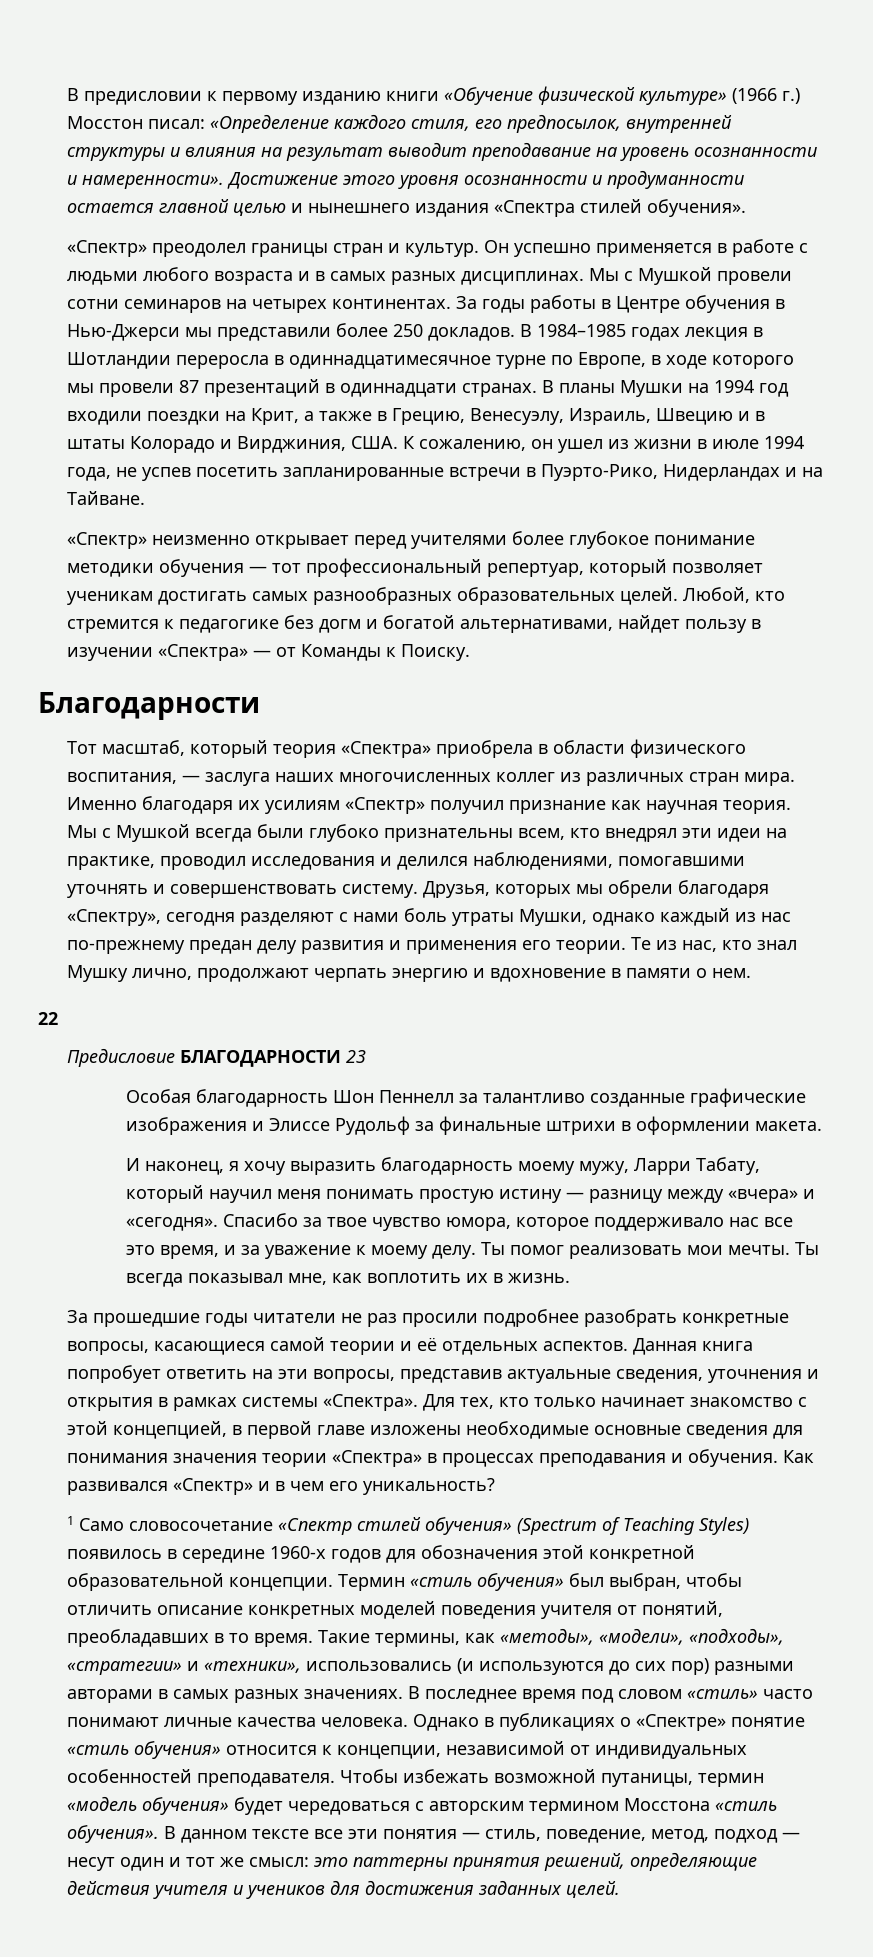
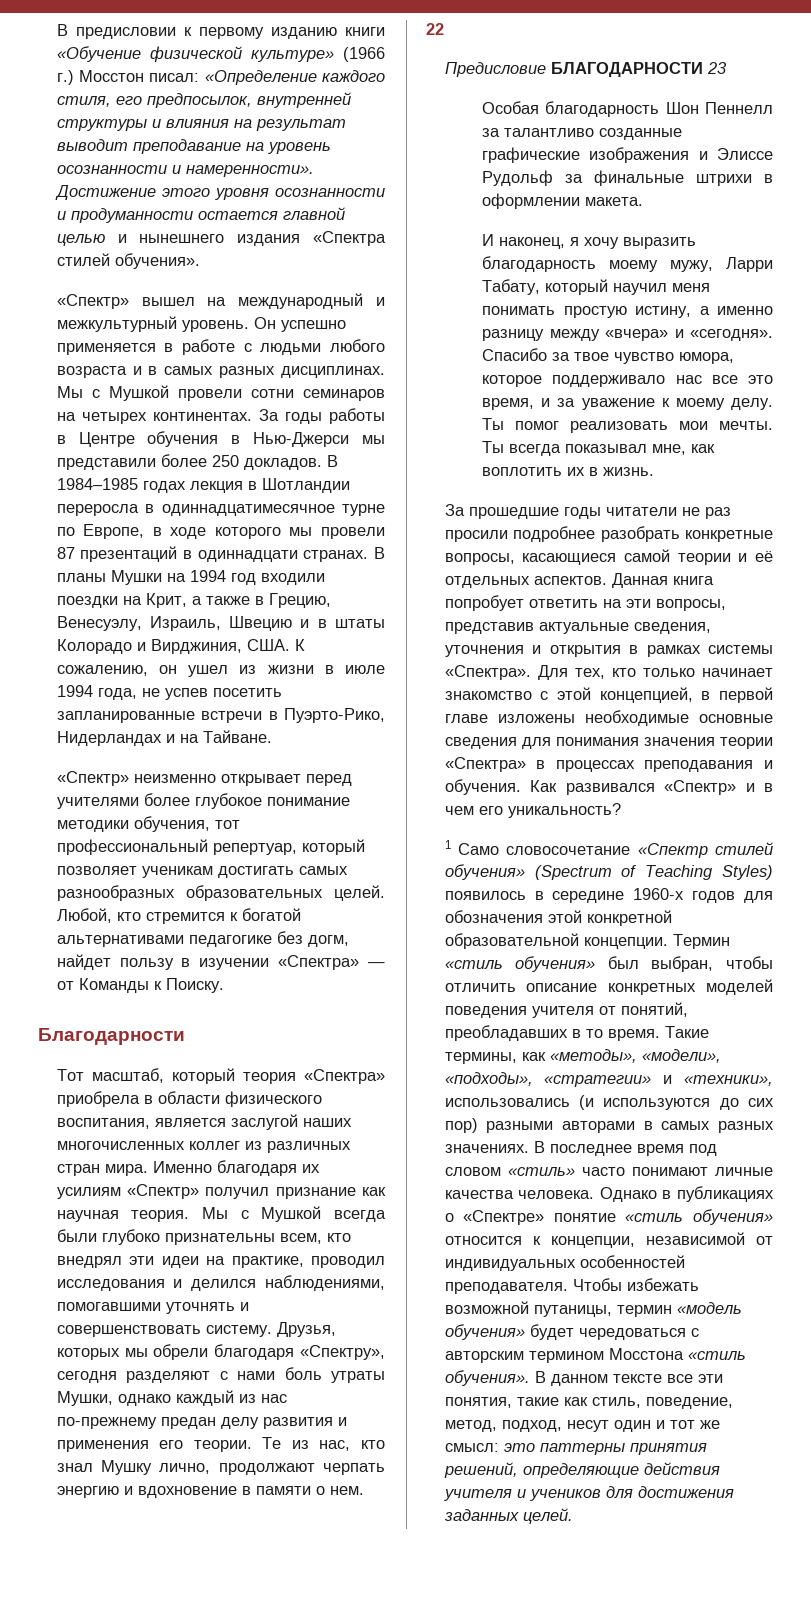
[152,243,480,257] преодолел границы стран и культур. -> [141,293,386,309] [56,316,249,332] вышел на международный и межкультурный уровень.
[159,559,268,577] обучения — -> [133,816,210,832] обучения,
[179,615,614,633] педагогике без догм и богатой альтернативами, -> [241,908,301,921] [56,931,349,947] богатой альтернативами педагогике без догм,
[182,772,271,786] — заслуга -> [154,1114,298,1130] является заслугой
[498,1189,584,1203] истину — -> [635,306,773,318] истину, а именно
[383,1829,481,1839] понятия — -> [444,1397,588,1408] понятия, такие как
[714,1829,801,1843] подход — -> [501,1420,562,1432] подход,

